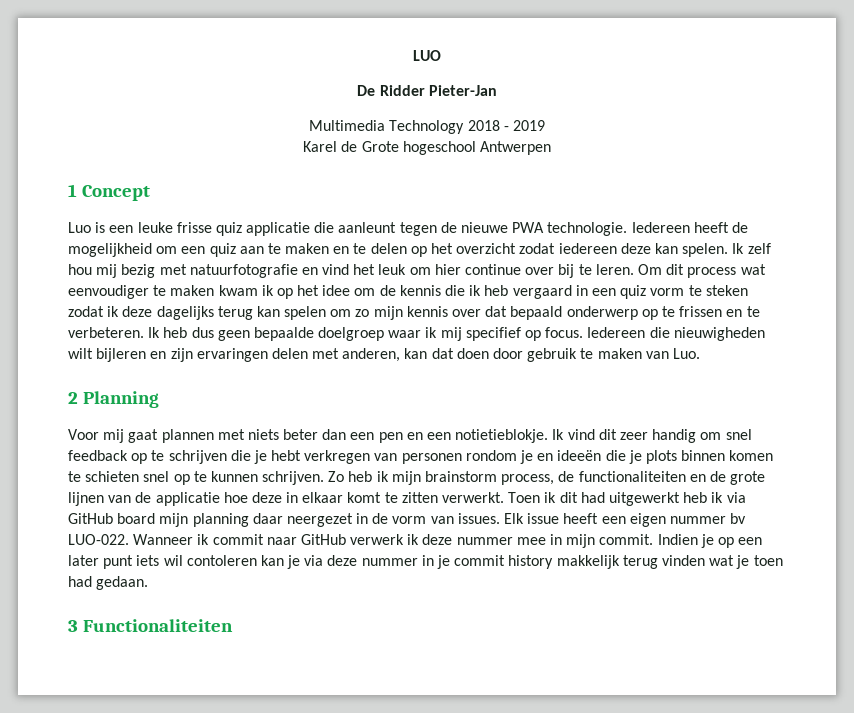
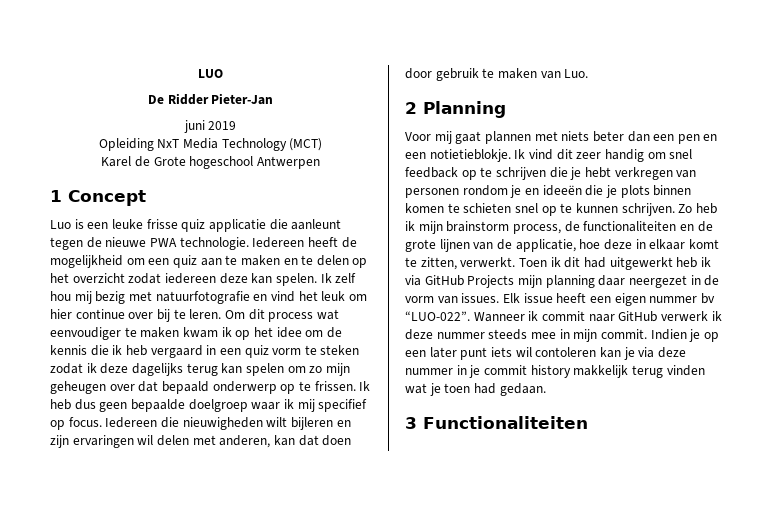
[309,120,545,134] Multimedia Technology 2018 - 2019 -> [183,120,237,133] [98,138,323,151] juni 2019 // Opleiding NxT Media Technology (MCT)
[406,306,448,317] kennis -> [50,381,106,394] geheugen
[679,306,760,317] [68,327,144,338] frissen en te verbeteren. -> [314,381,356,391] frissen.
(268, 355) none -> [137,435,154,445] wil
[155,492,220,506] applicatie -> [515,239,576,252] applicatie,
[401,492,438,503] zitten -> [420,257,457,270] zitten,
[117,513,156,524] board -> [467,275,515,288] Projects
[68,534,129,545] LUO-022. -> [405,311,470,321] “LUO-022”.
(513, 541) none -> [488,329,528,340] steeds

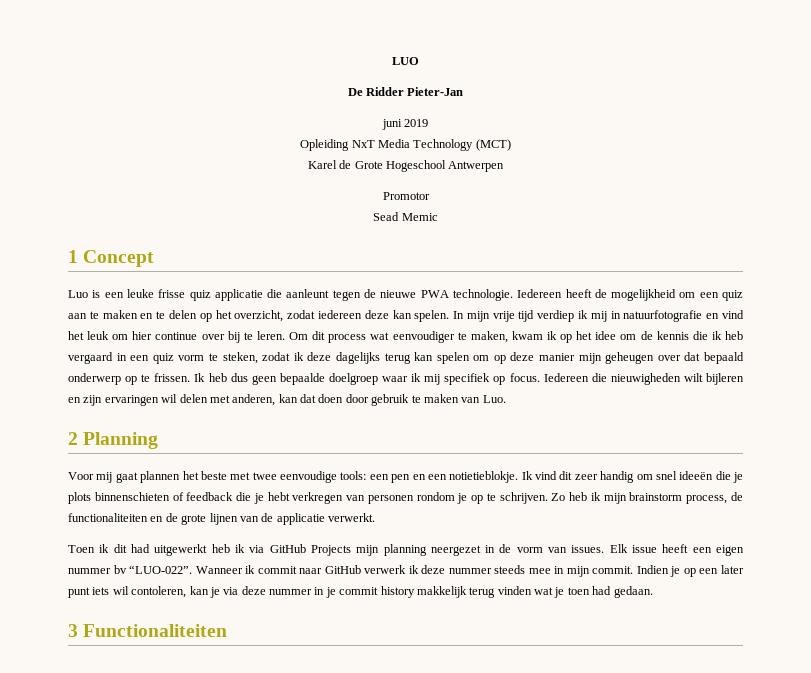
[189,156,254,169] hogeschool -> [385,160,446,172] Hogeschool
(320, 162) none -> [382,192,430,200] [373,212,438,221] // Promotor // Sead Memic
[72,273,125,283] overzicht -> [234,310,284,322] overzicht,
[320,273,357,283] [50,291,152,304] Ik zelf hou mij bezig met -> [453,310,621,322] In mijn vrije tijd verdiep ik mij in
[140,327,180,338] maken -> [470,331,508,343] maken,
[320,345,360,355] steken -> [222,352,258,364] steken,
[309,366,323,373] zo -> [493,352,576,364] op deze manier
[318,399,368,412] specifief -> [444,373,491,385] specifiek
[534,131,650,142] met niets beter dan -> [182,471,367,483] het beste met twee eenvoudige tools:
[405,167,546,180] feedback op te schrijven -> [679,471,743,483] [68,492,234,504] ideeën die je plots binnenschieten of feedback
[524,185,692,198] [405,203,618,216] en ideeën die je plots binnen komen te schieten snel op te kunnen -> [471,493,496,504] op te
[515,239,719,252] [405,257,457,270] applicatie, hoe deze in elkaar komt te zitten, -> [276,513,325,525] applicatie
(516, 262) none -> (375, 517) //
[598,275,626,286] daar -> (427, 550) none
[535,347,597,357] contoleren -> [131,586,187,598] contoleren,

